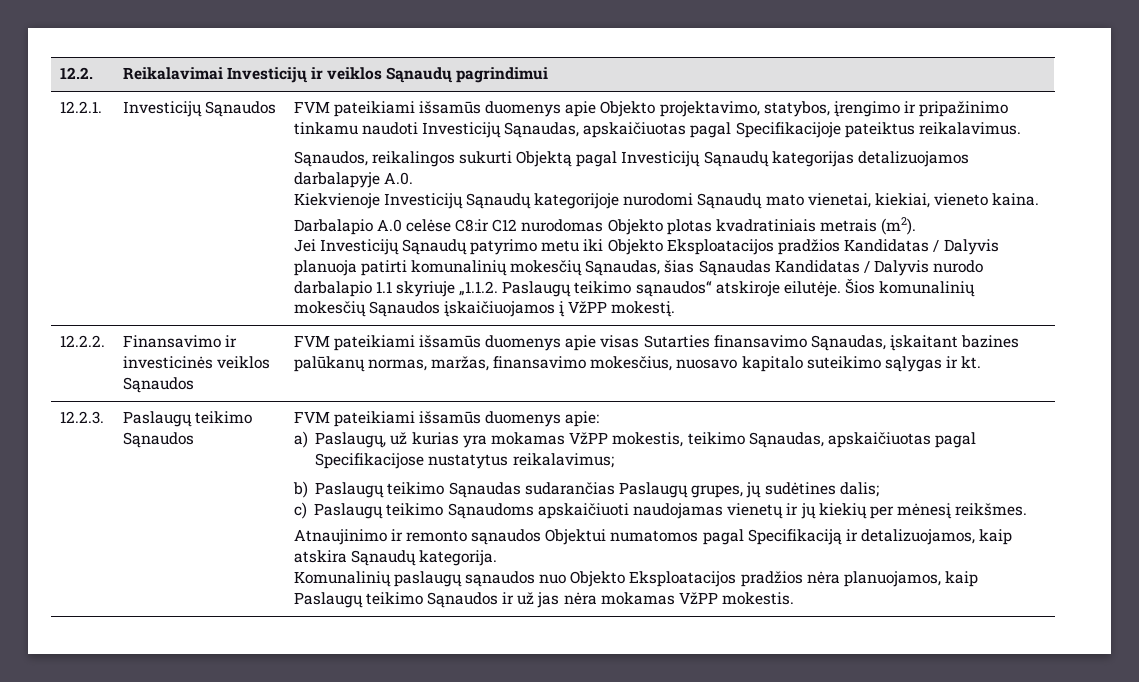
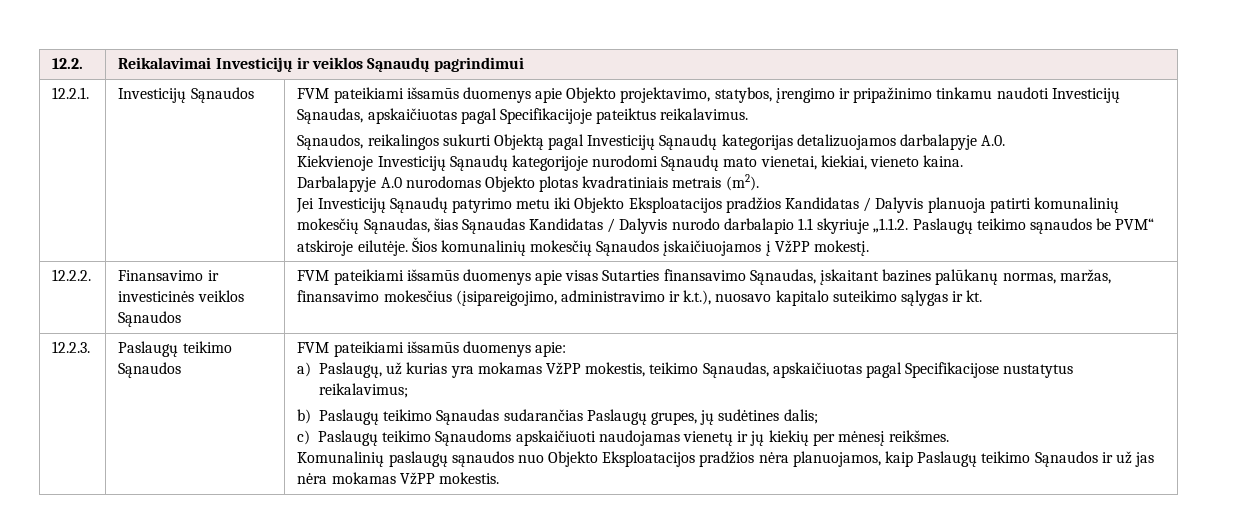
[293,219,518,235] Darbalapio A.0 celėse C8:ir C12 -> [297,176,402,192] Darbalapyje A.0
[635,281,712,297] sąnaudos“ -> [1029,218,1155,234] sąnaudos be PVM“
[590,356,673,371] mokesčius, -> [383,290,712,306] mokesčius (įsipareigojimo, administravimo ir k.t.),
[293,529,1013,545] [293,550,497,566] // Atnaujinimo ir remonto sąnaudos Objektui numatomos pagal Specifikaciją ir detalizuojamos, kaip atskira Sąnaudų kategorija. -> (950, 436) none

